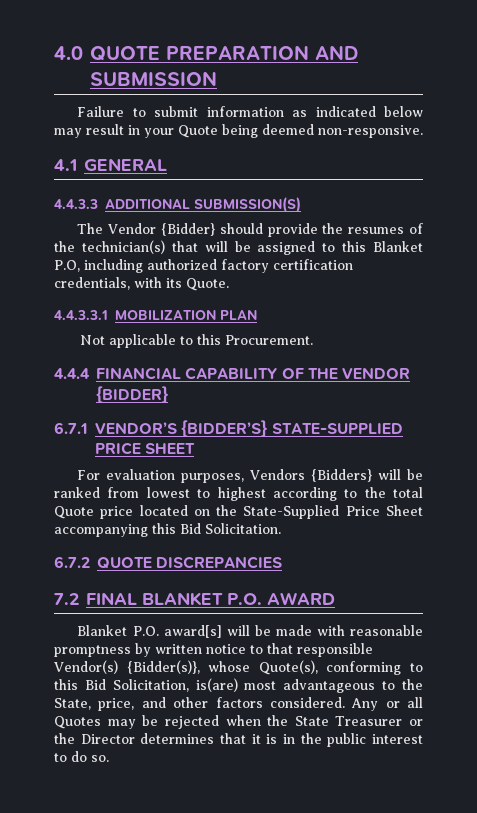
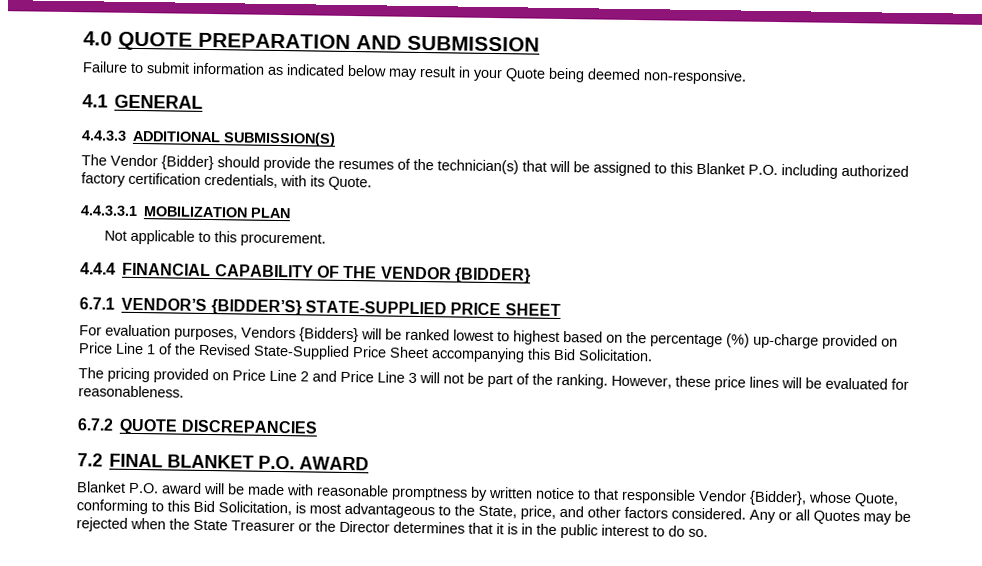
[54,260,80,272] P.O, -> [748,164,778,176] P.O.
[225,335,314,345] Procurement. -> [239,232,326,247] procurement.
[107,487,140,498] from -> (450, 334) none
[272,487,423,501] [54,505,238,519] according to the total Quote price located on the -> [563,331,898,350] [78,342,251,356] based on the percentage (%) up-charge provided on Price Line 1 of the Revised
(281, 528) none -> [78,367,909,391] [78,385,184,398] // The pricing provided on Price Line 2 and Price Line 3 will not be part of the ranking. However, these price lines will be evaluated for reasonableness.
[163,625,222,638] award[s] -> [161,482,202,494] award
[54,660,318,675] Vendor(s) {Bidder(s)}, whose Quote(s), -> [698,489,899,507] Vendor {Bidder}, whose Quote,
[195,678,238,692] is(are) -> [295,502,306,514] is

